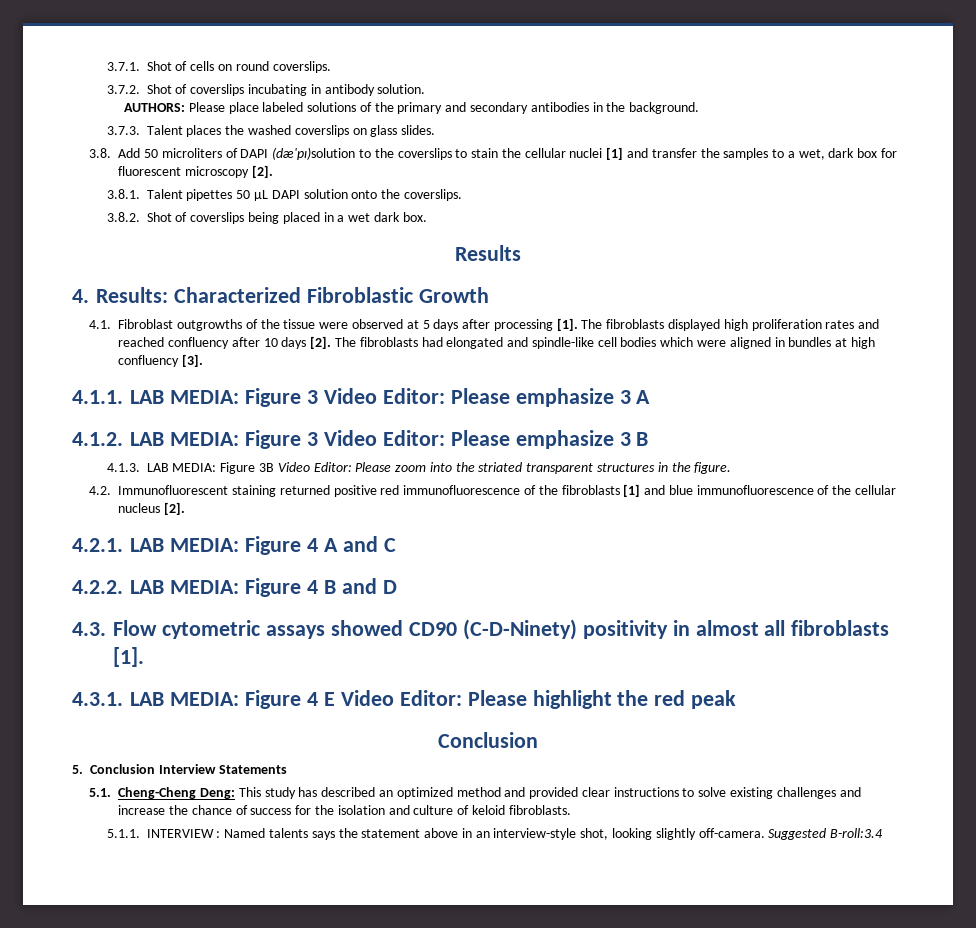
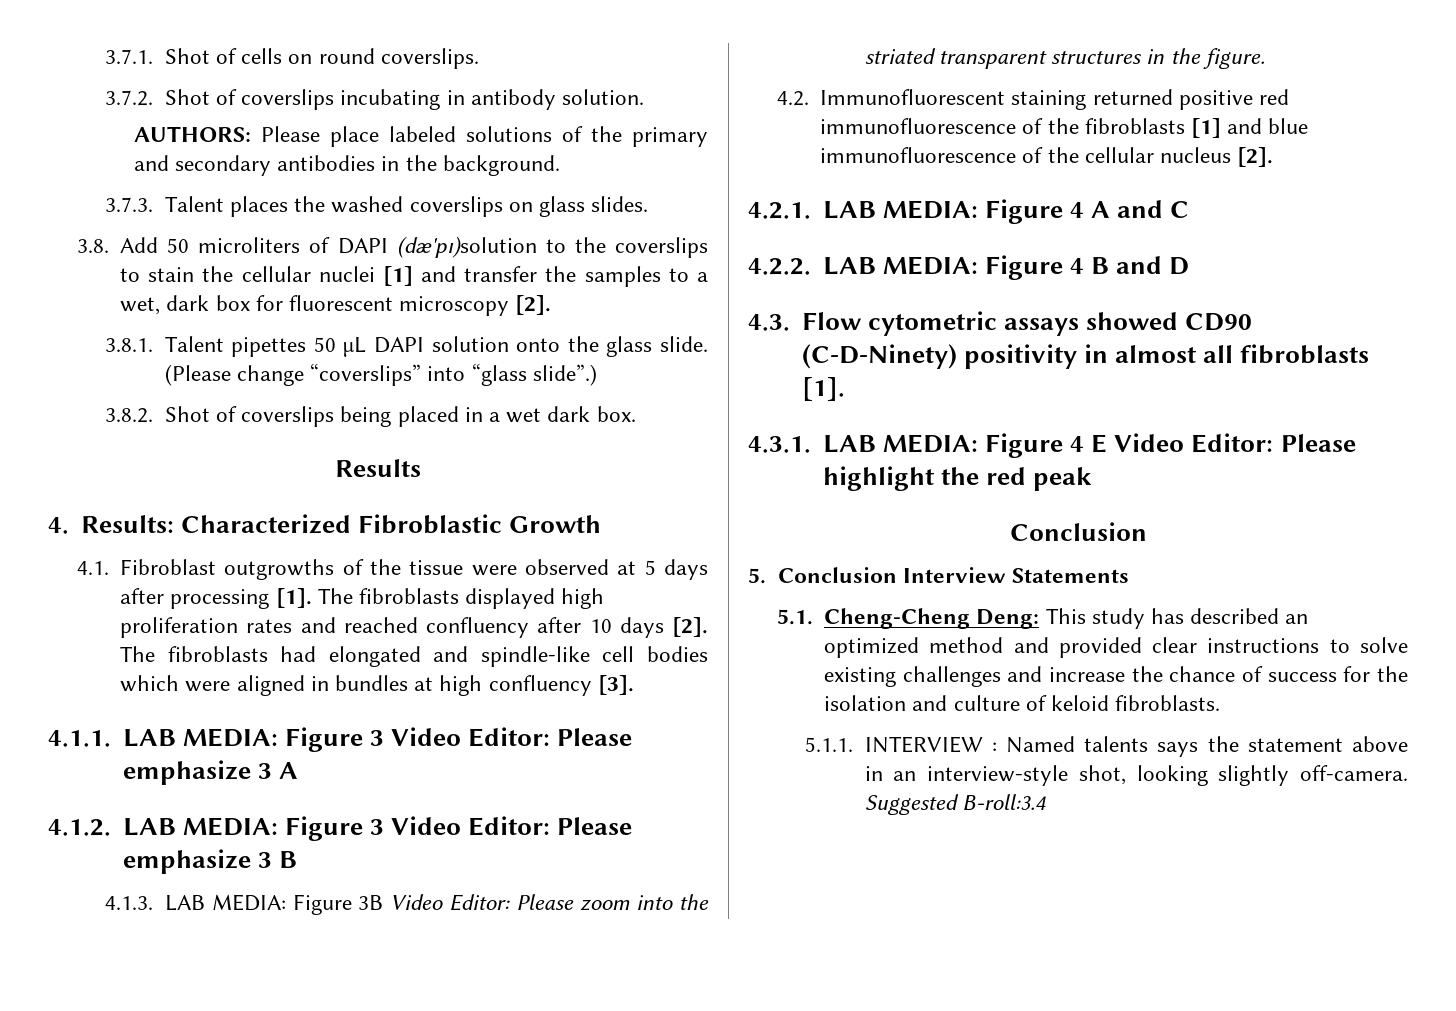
[403,189,462,201] coverslips. -> [606,336,709,357] [164,363,597,386] glass slide. (Please change “coverslips” into “glass slide”.)

